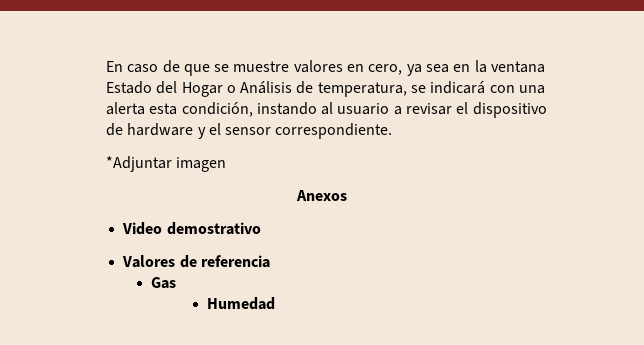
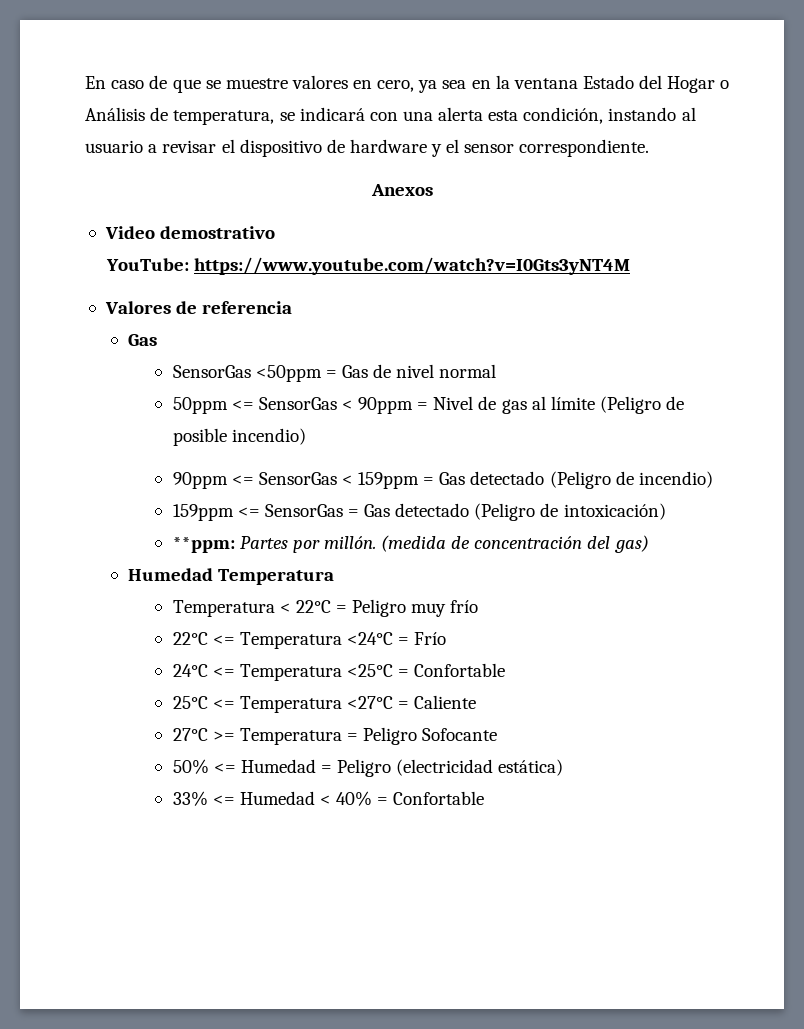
[105,156,227,172] // *Adjuntar imagen -> (650, 148) none
(261, 228) none -> [106,257,631,275] // YouTube: https://www.youtube.com/watch?v=I0Gts3yNT4M
[207,297,276,310] Humedad -> [172,364,497,382] [172,396,685,414] [172,428,306,446] [172,471,713,489] [172,503,666,521] [172,535,649,553] [128,568,335,585] [172,599,479,617] [172,632,447,649] [172,663,506,681] [172,695,477,713] [172,727,498,745] [172,759,564,777] [172,791,485,806] SensorGas <50ppm = Gas de nivel normal // 50ppm <= SensorGas < 90ppm = Nivel de gas al límite (Peligro de posible incendio) // 90ppm <= SensorGas < 159ppm = Gas detectado (Peligro de incendio) // 159ppm <= SensorGas = Gas detectado (Peligro de intoxicación) // **ppm: Partes por millón. (medida de concentración del gas) // Humedad Temperatura // Temperatura < 22°C = Peligro muy frío // 22°C <= Temperatura <24°C = Frío // 24°C <= Temperatura <25°C = Confortable // 25°C <= Temperatura <27°C = Caliente // 27°C >= Temperatura = Peligro Sofocante // 50% <= Humedad = Peligro (electricidad estática) // 33% <= Humedad < 40% = Confortable

